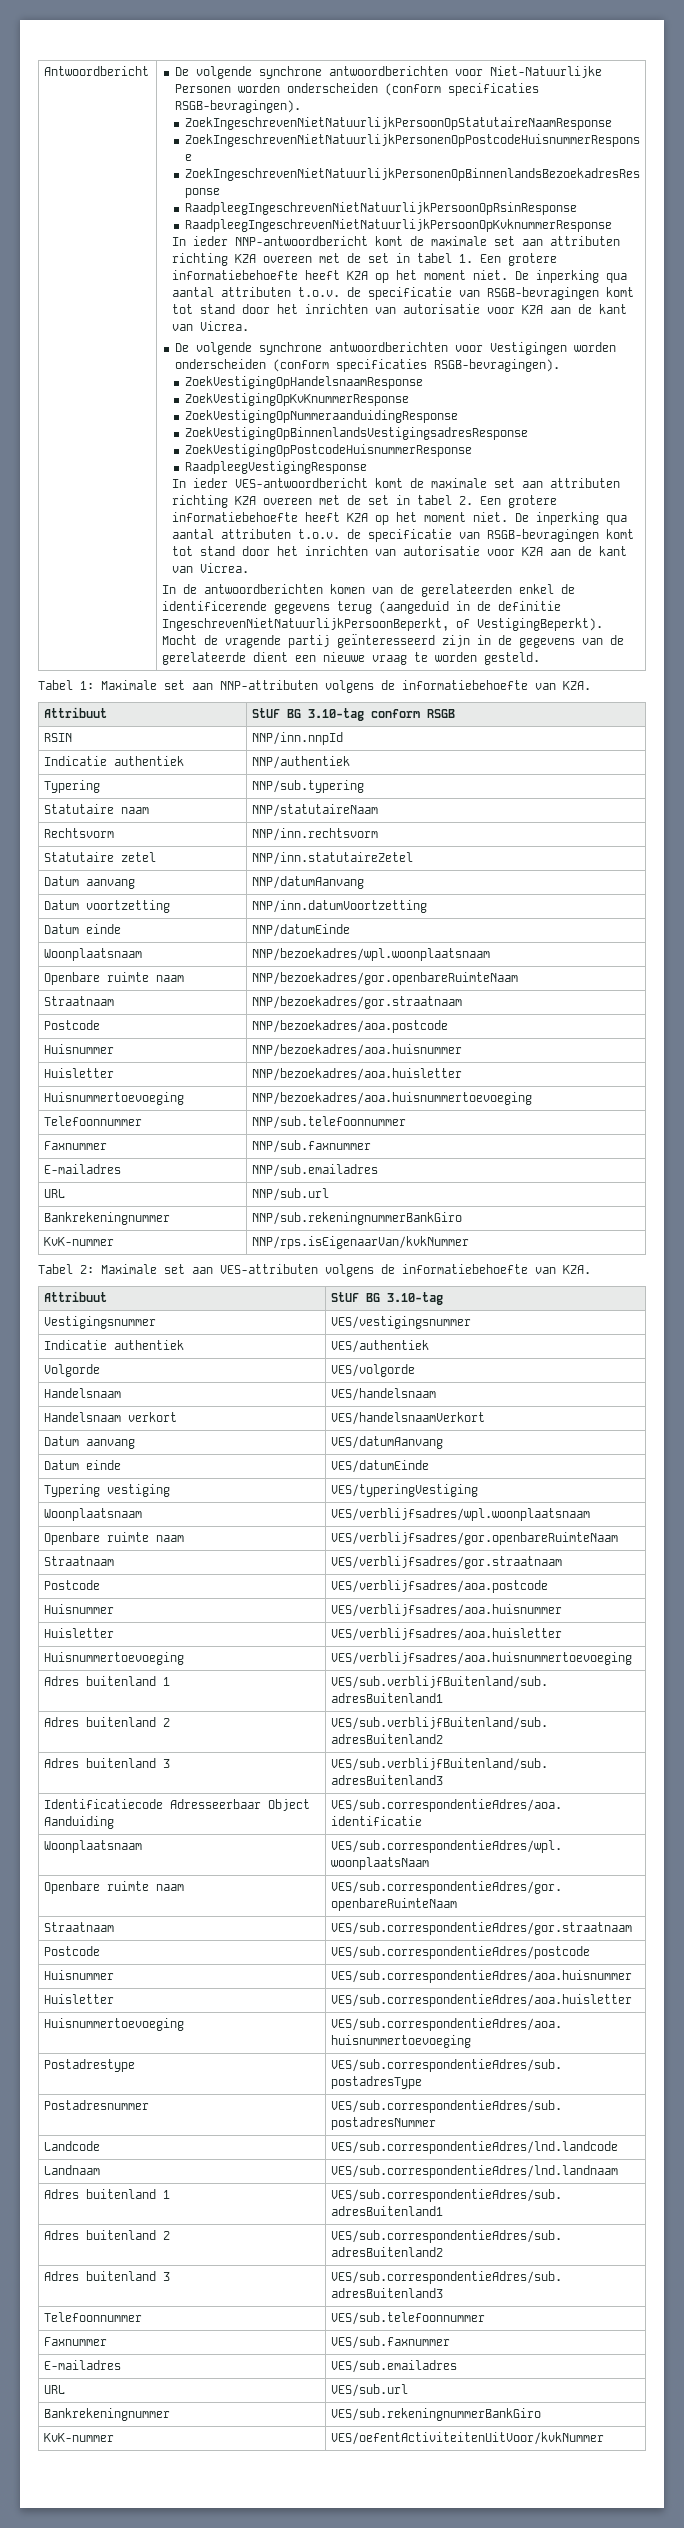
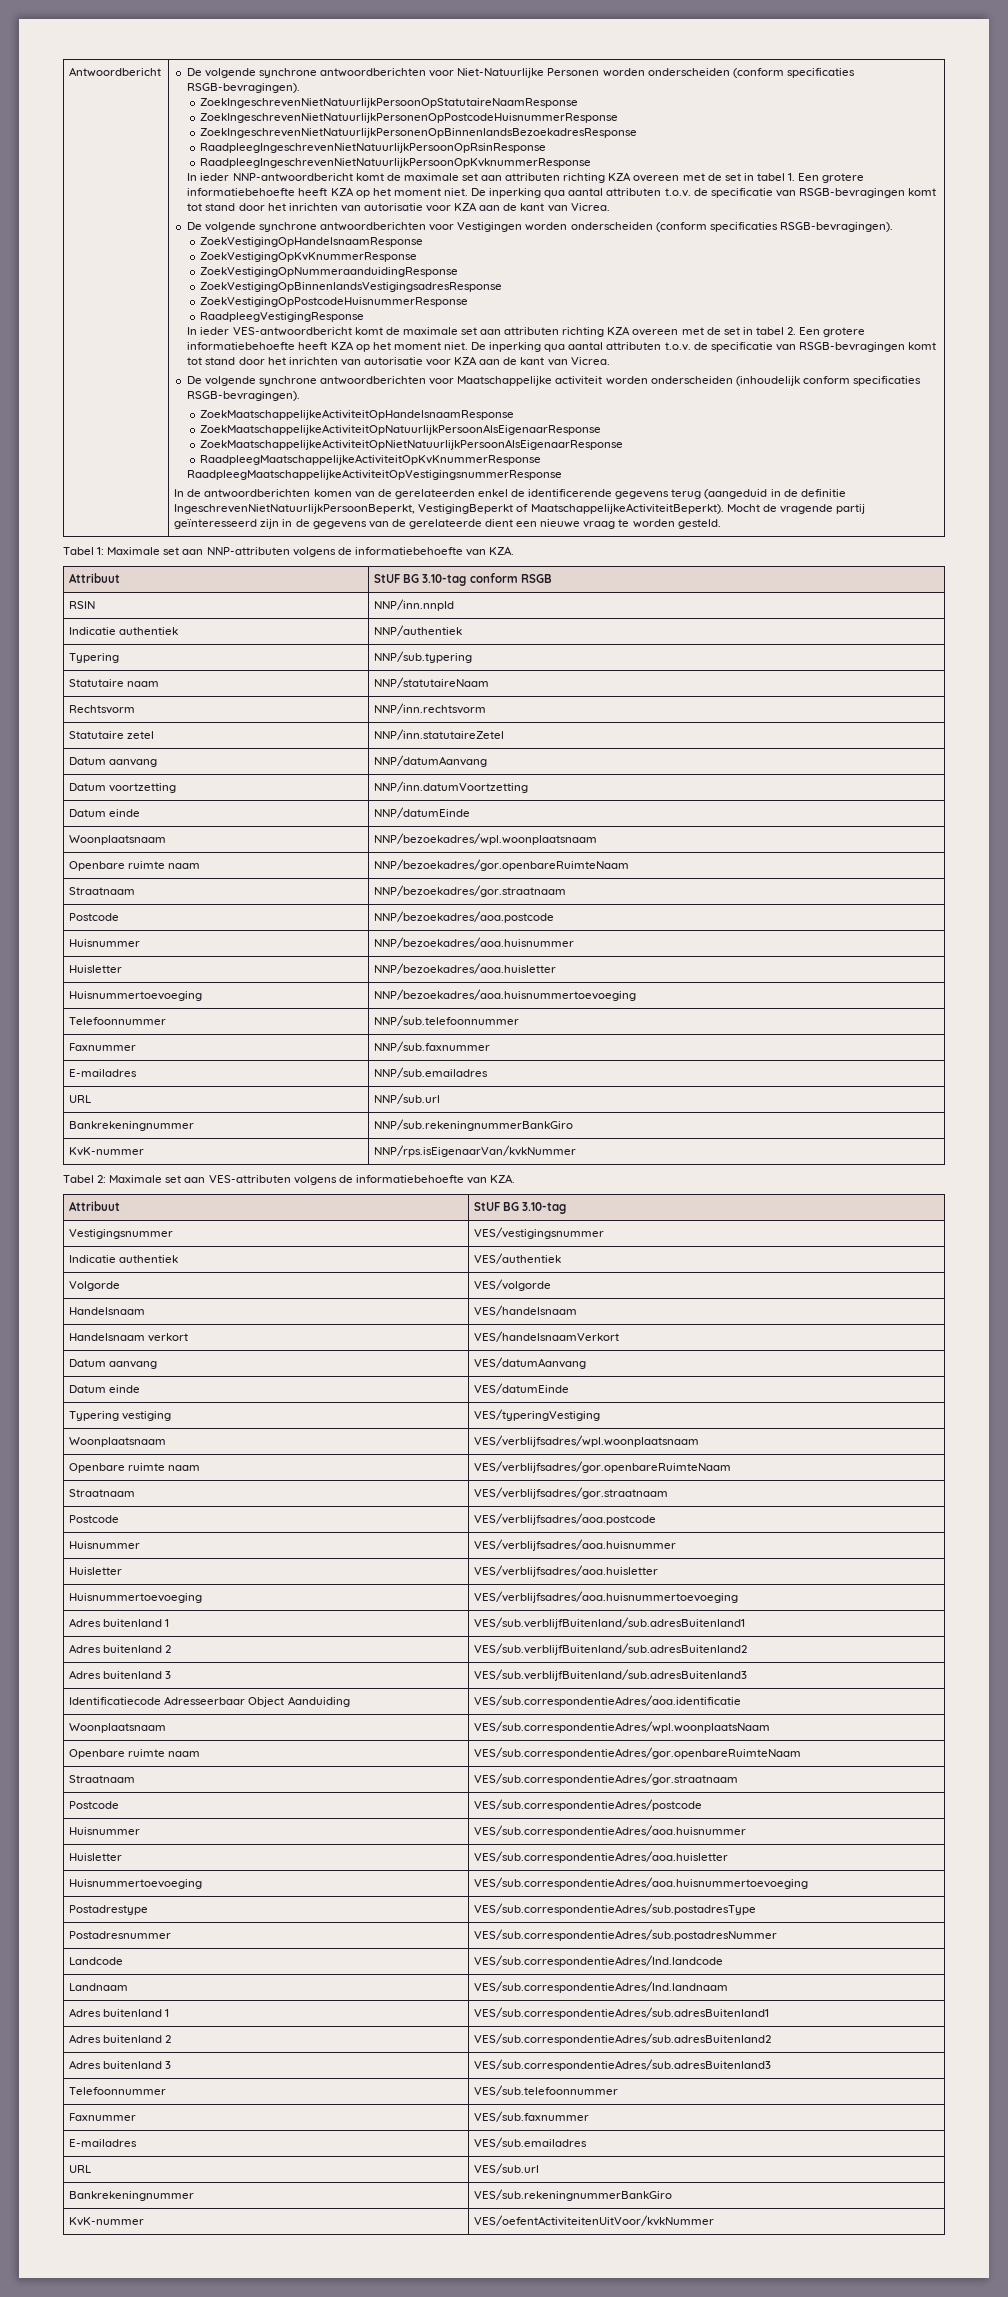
(250, 568) none -> [186,376,921,386] [186,391,300,401] [199,409,514,420] [199,424,601,435] [199,439,623,450] [199,454,541,465] [187,469,563,480] // De volgende synchrone antwoordberichten voor Maatschappelijke activiteit worden onderscheiden (inhoudelijk conform specificaties RSGB-bevragingen). // ZoekMaatschappelijkeActiviteitOpHandelsnaamResponse // ZoekMaatschappelijkeActiviteitOpNatuurlijkPersoonAlsEigenaarResponse // ZoekMaatschappelijkeActiviteitOpNietNatuurlijkPersoonAlsEigenaarResponse // RaadpleegMaatschappelijkeActiviteitOpKvKnummerResponse // RaadpleegMaatschappelijkeActiviteitOpVestigingsnummerResponse
[456,618,604,631] of VestigingBeperkt). -> [418,503,724,514] VestigingBeperkt of MaatschappelijkeActiviteitBeperkt).

